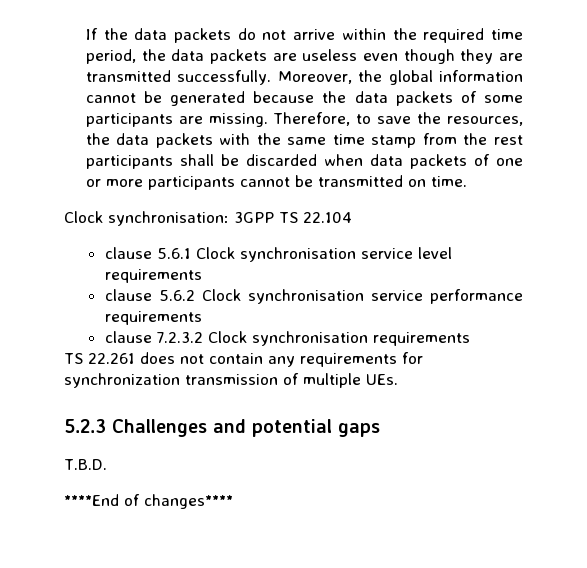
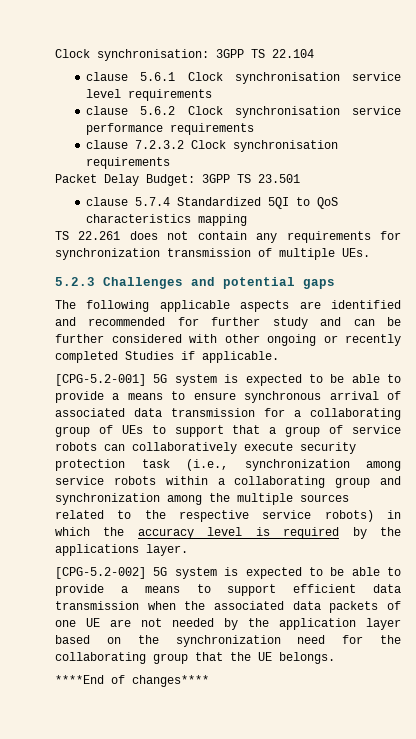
[85,28,524,43] [85,49,523,64] [85,70,524,85] [85,91,523,106] [85,112,523,127] [85,133,524,148] [85,154,523,169] [85,175,467,190] If the data packets do not arrive within the required time period, the data packets are useless even though they are transmitted successfully. Moreover, the global information cannot be generated because the data packets of some participants are missing. Therefore, to save the resources, the data packets with the same time stamp from the rest participants shall be discarded when data packets of one or more participants cannot be transmitted on time. // -> (55, 53) none
(470, 339) none -> [55,174,300,186] [86,197,339,209] [86,214,248,226] // Packet Delay Budget: 3GPP TS 23.501 // clause 5.7.4 Standardized 5QI to QoS characteristics mapping
[64,459,107,470] T.B.D. -> [55,300,401,312] [55,317,401,329] [55,334,401,346] [55,351,279,363] [55,374,401,386] [55,391,401,403] [55,408,401,420] [55,425,401,437] [55,442,356,454] [55,459,401,471] [55,476,401,488] [55,493,349,505] [55,510,401,522] [55,527,401,539] [55,544,188,556] [55,567,401,579] [55,584,402,596] [55,601,401,613] [55,618,401,630] [55,635,401,647] [55,652,335,664] The following applicable aspects are identified and recommended for further study and can be further considered with other ongoing or recently completed Studies if applicable. // [CPG-5.2-001] 5G system is expected to be able to provide a means to ensure synchronous arrival of associated data transmission for a collaborating group of UEs to support that a group of service robots can collaboratively execute security protection task (i.e., synchronization among service robots within a collaborating group and synchronization among the multiple sources related to the respective service robots) in which the accuracy level is required by the applications layer. // [CPG-5.2-002] 5G system is expected to be able to provide a means to support efficient data transmission when the associated data packets of one UE are not needed by the application layer based on the synchronization need for the collaborating group that the UE belongs.

